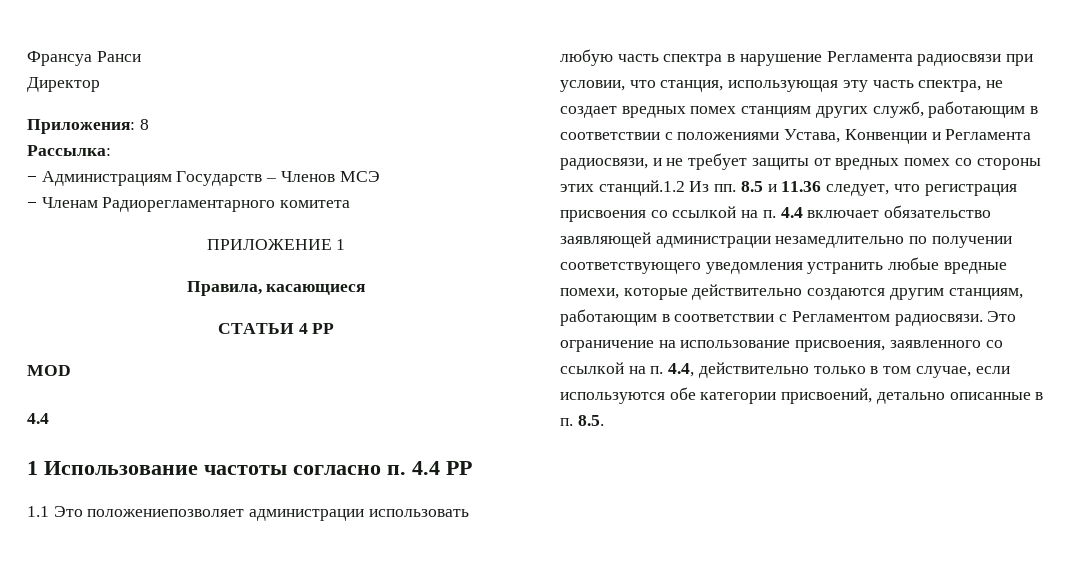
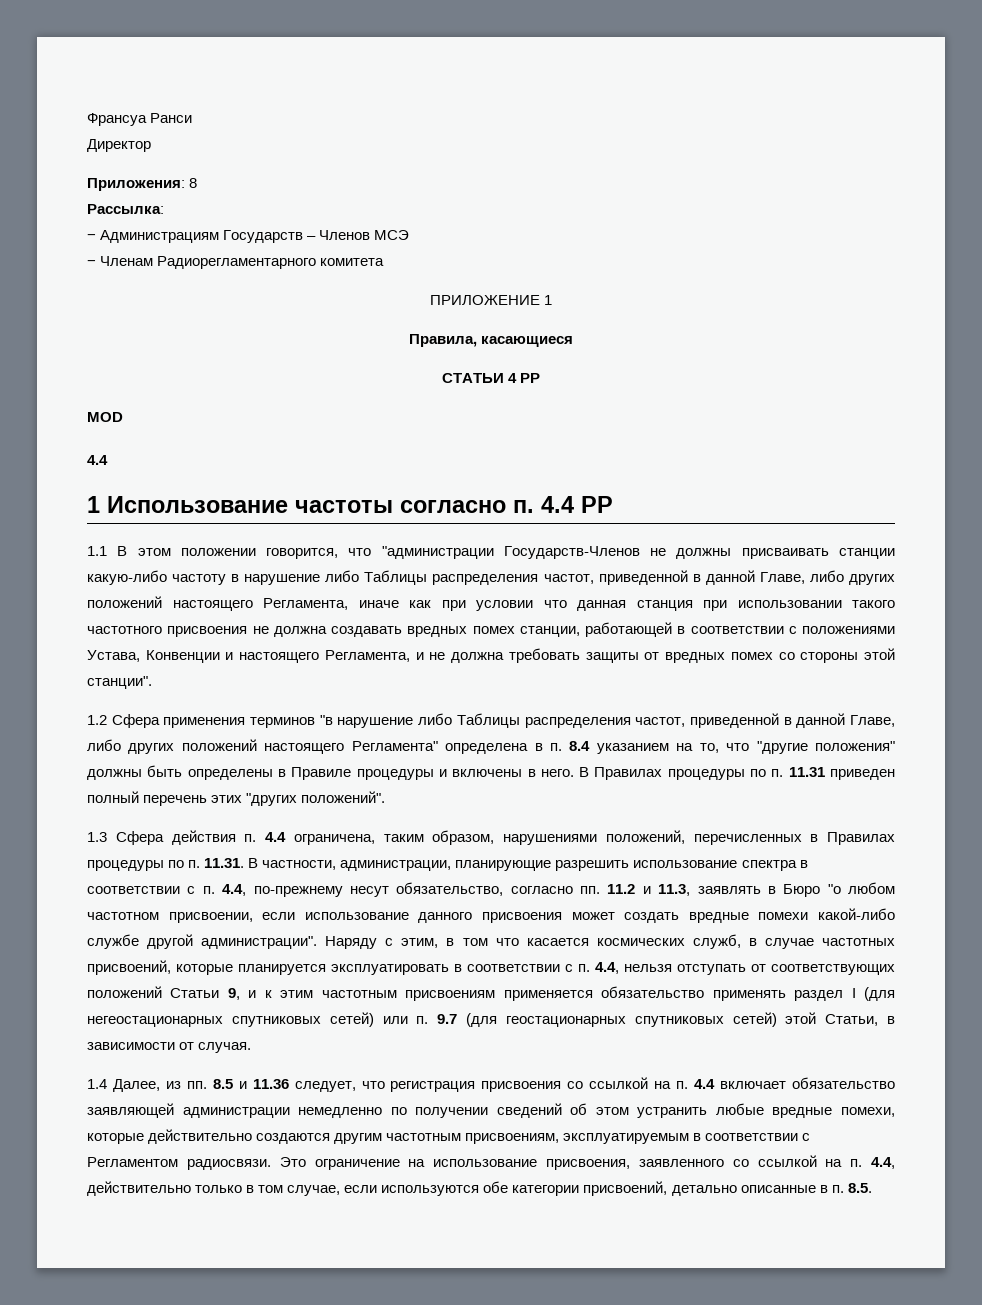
[53,506,469,521] [560,49,1034,66] [560,80,1004,92] [560,101,1026,118] Это положениепозволяет администрации использовать любую часть спектра в нарушение Регламента радиосвязи при условии, что станция, использующая эту часть спектра, не создает вредных помех станциям других служб, работающим -> [117,546,895,559] [87,570,896,585] [87,596,895,611] [87,622,672,637] В этом положении говорится, что "администрации Государств-Членов не должны присваивать станции какую-либо частоту в нарушение либо Таблицы распределения частот, приведенной в данной Главе, либо других положений настоящего Регламента, иначе как при условии что данная станция при использовании такого частотного присвоения не должна создавать вредных помех станции, работающей
[945,129,1032,140] [560,153,748,170] Регламента радиосвязи, и не требует -> [239,648,580,663] настоящего Регламента, и не должна требовать
[560,180,710,196] этих станций.1.2 Из -> [864,648,896,660] [87,676,152,689] [87,713,896,728] [87,739,896,754] [87,765,895,780] [87,791,386,806] [87,830,895,845] [87,858,808,871] [87,882,895,897] [87,908,896,923] [87,934,895,949] [87,960,895,975] [87,986,895,1001] [87,1012,896,1027] [87,1042,252,1053] [87,1079,181,1092] этой станции". // 1.2 Сфера применения терминов "в нарушение либо Таблицы распределения частот, приведенной в данной Главе, либо других положений настоящего Регламента" определена в п. 8.4 указанием на то, что "другие положения" должны быть определены в Правиле процедуры и включены в него. В Правилах процедуры по п. 11.31 приведен полный перечень этих "других положений". // 1.3 Сфера действия п. 4.4 ограничена, таким образом, нарушениями положений, перечисленных в Правилах процедуры по п. 11.31. В частности, администрации, планирующие разрешить использование спектра в соответствии с п. 4.4, по-прежнему несут обязательство, согласно пп. 11.2 и 11.3, заявлять в Бюро "о любом частотном присвоении, если использование данного присвоения может создать вредные помехи какой-либо службе другой администрации". Наряду с этим, в том что касается космических служб, в случае частотных присвоений, которые планируется эксплуатировать в соответствии с п. 4.4, нельзя отступать от соответствующих положений Статьи 9, и к этим частотным присвоениям применяется обязательство применять раздел I (для негеостационарных спутниковых сетей) или п. 9.7 (для геостационарных спутниковых сетей) этой Статьи, в зависимости от случая. // 1.4 Далее, из
[775,236,905,248] незамедлительно -> [298,1107,383,1118] немедленно
[560,262,803,274] соответствующего уведомления -> [496,1103,629,1118] сведений об этом
[948,288,1023,300] [560,309,657,326] станциям, работающим -> [386,1133,690,1144] частотным присвоениям, эксплуатируемым

